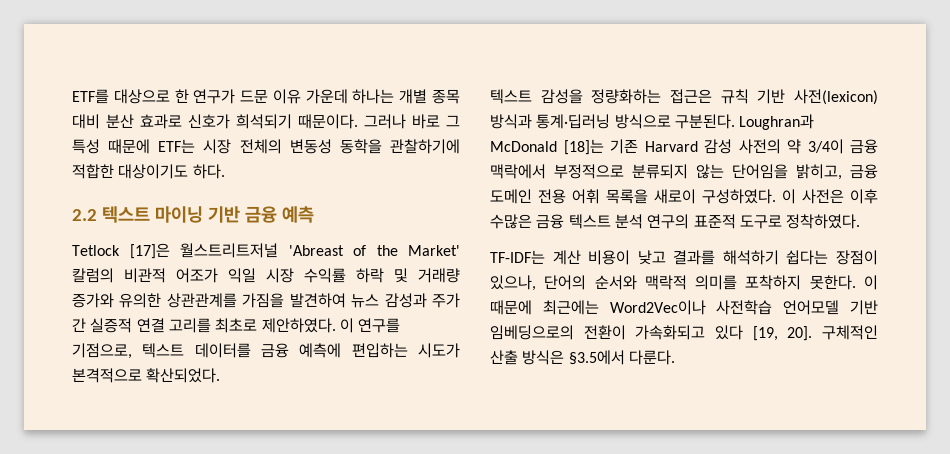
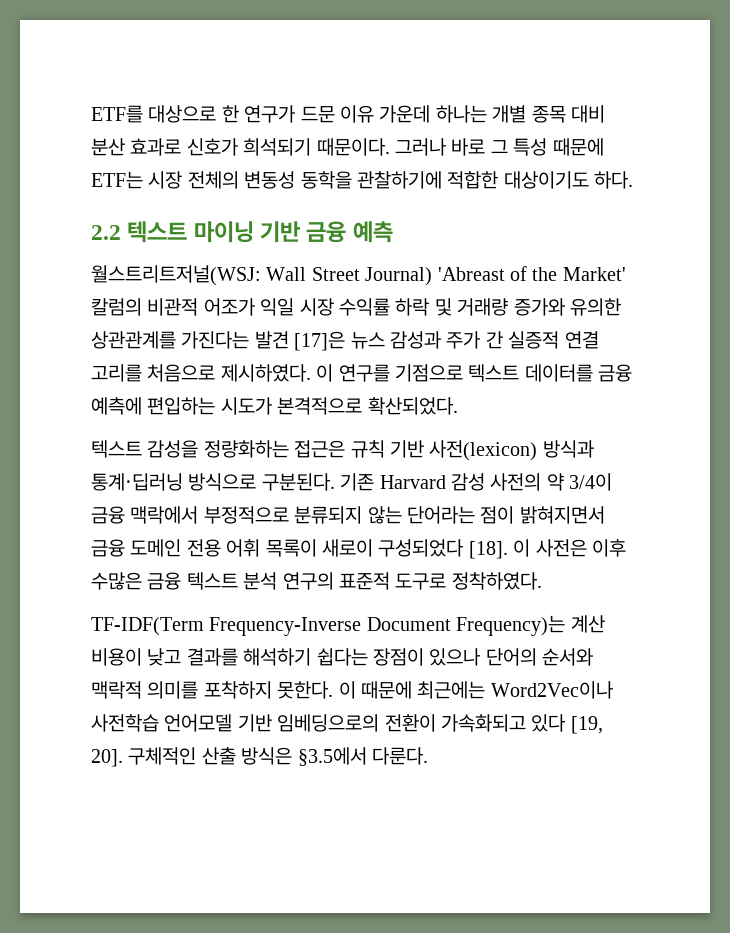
[72,243,278,259] Tetlock [17]은 월스트리트저널 -> [91,265,433,286] 월스트리트저널(WSJ: Wall Street Journal)
[242,293,346,308] 가짐을 발견하여 -> [181,331,346,351] 가진다는 발견 [17]은
[215,318,336,333] 최초로 제안하였다. -> [147,364,311,382] 처음으로 제시하였다.
[72,343,132,359] 기점으로, -> [395,364,463,382] 기점으로
[739,114,815,130] [490,139,604,155] Loughran과 McDonald [18]는 -> (335, 482) none
[732,164,842,180] 단어임을 밝히고, -> [407,506,605,524] 단어라는 점이 밝혀지면서
[606,189,776,204] 목록을 새로이 구성하였다. -> [265,539,508,559] 목록이 새로이 구성되었다 [18].
[490,250,545,264] TF-IDF는 -> [91,615,566,636] TF-IDF(Term Frequency-Inverse Document Frequency)는
[490,275,536,291] 있으나, -> [429,648,481,666] 있으나

